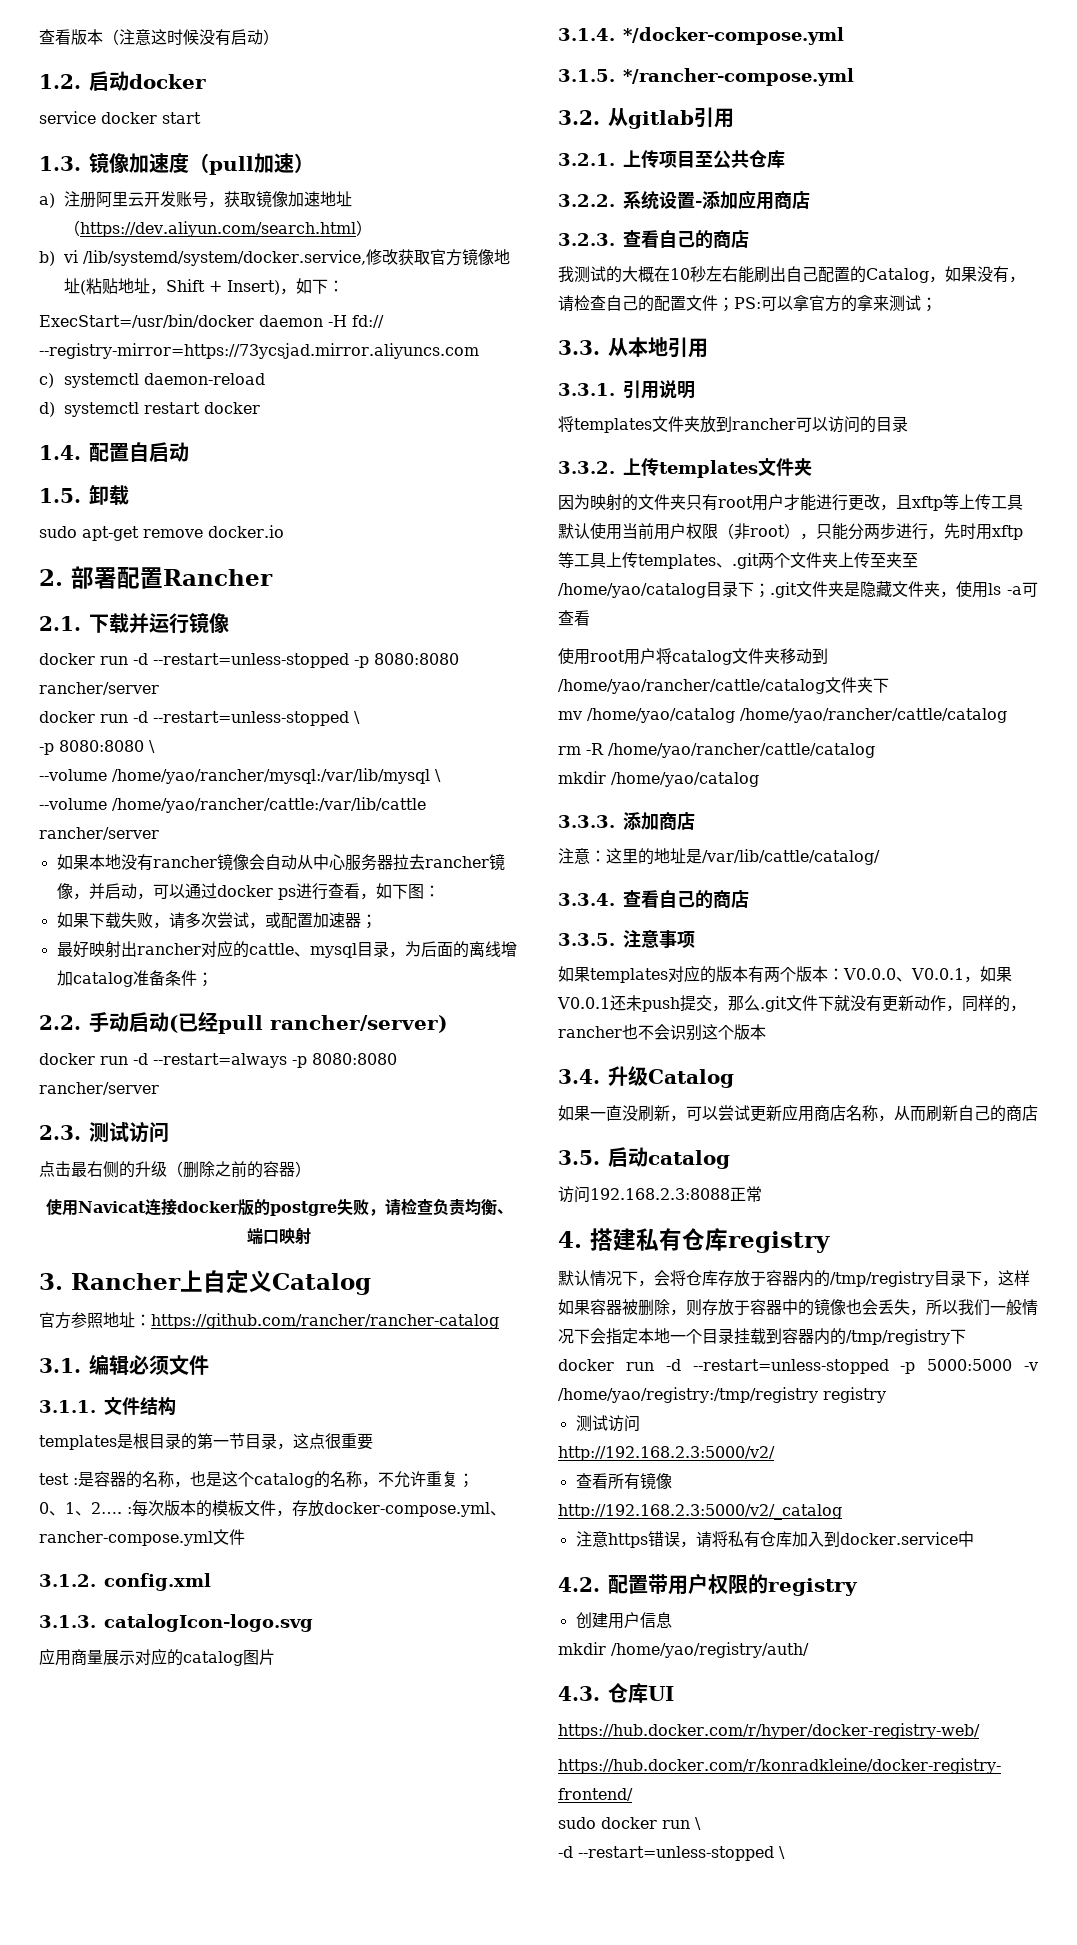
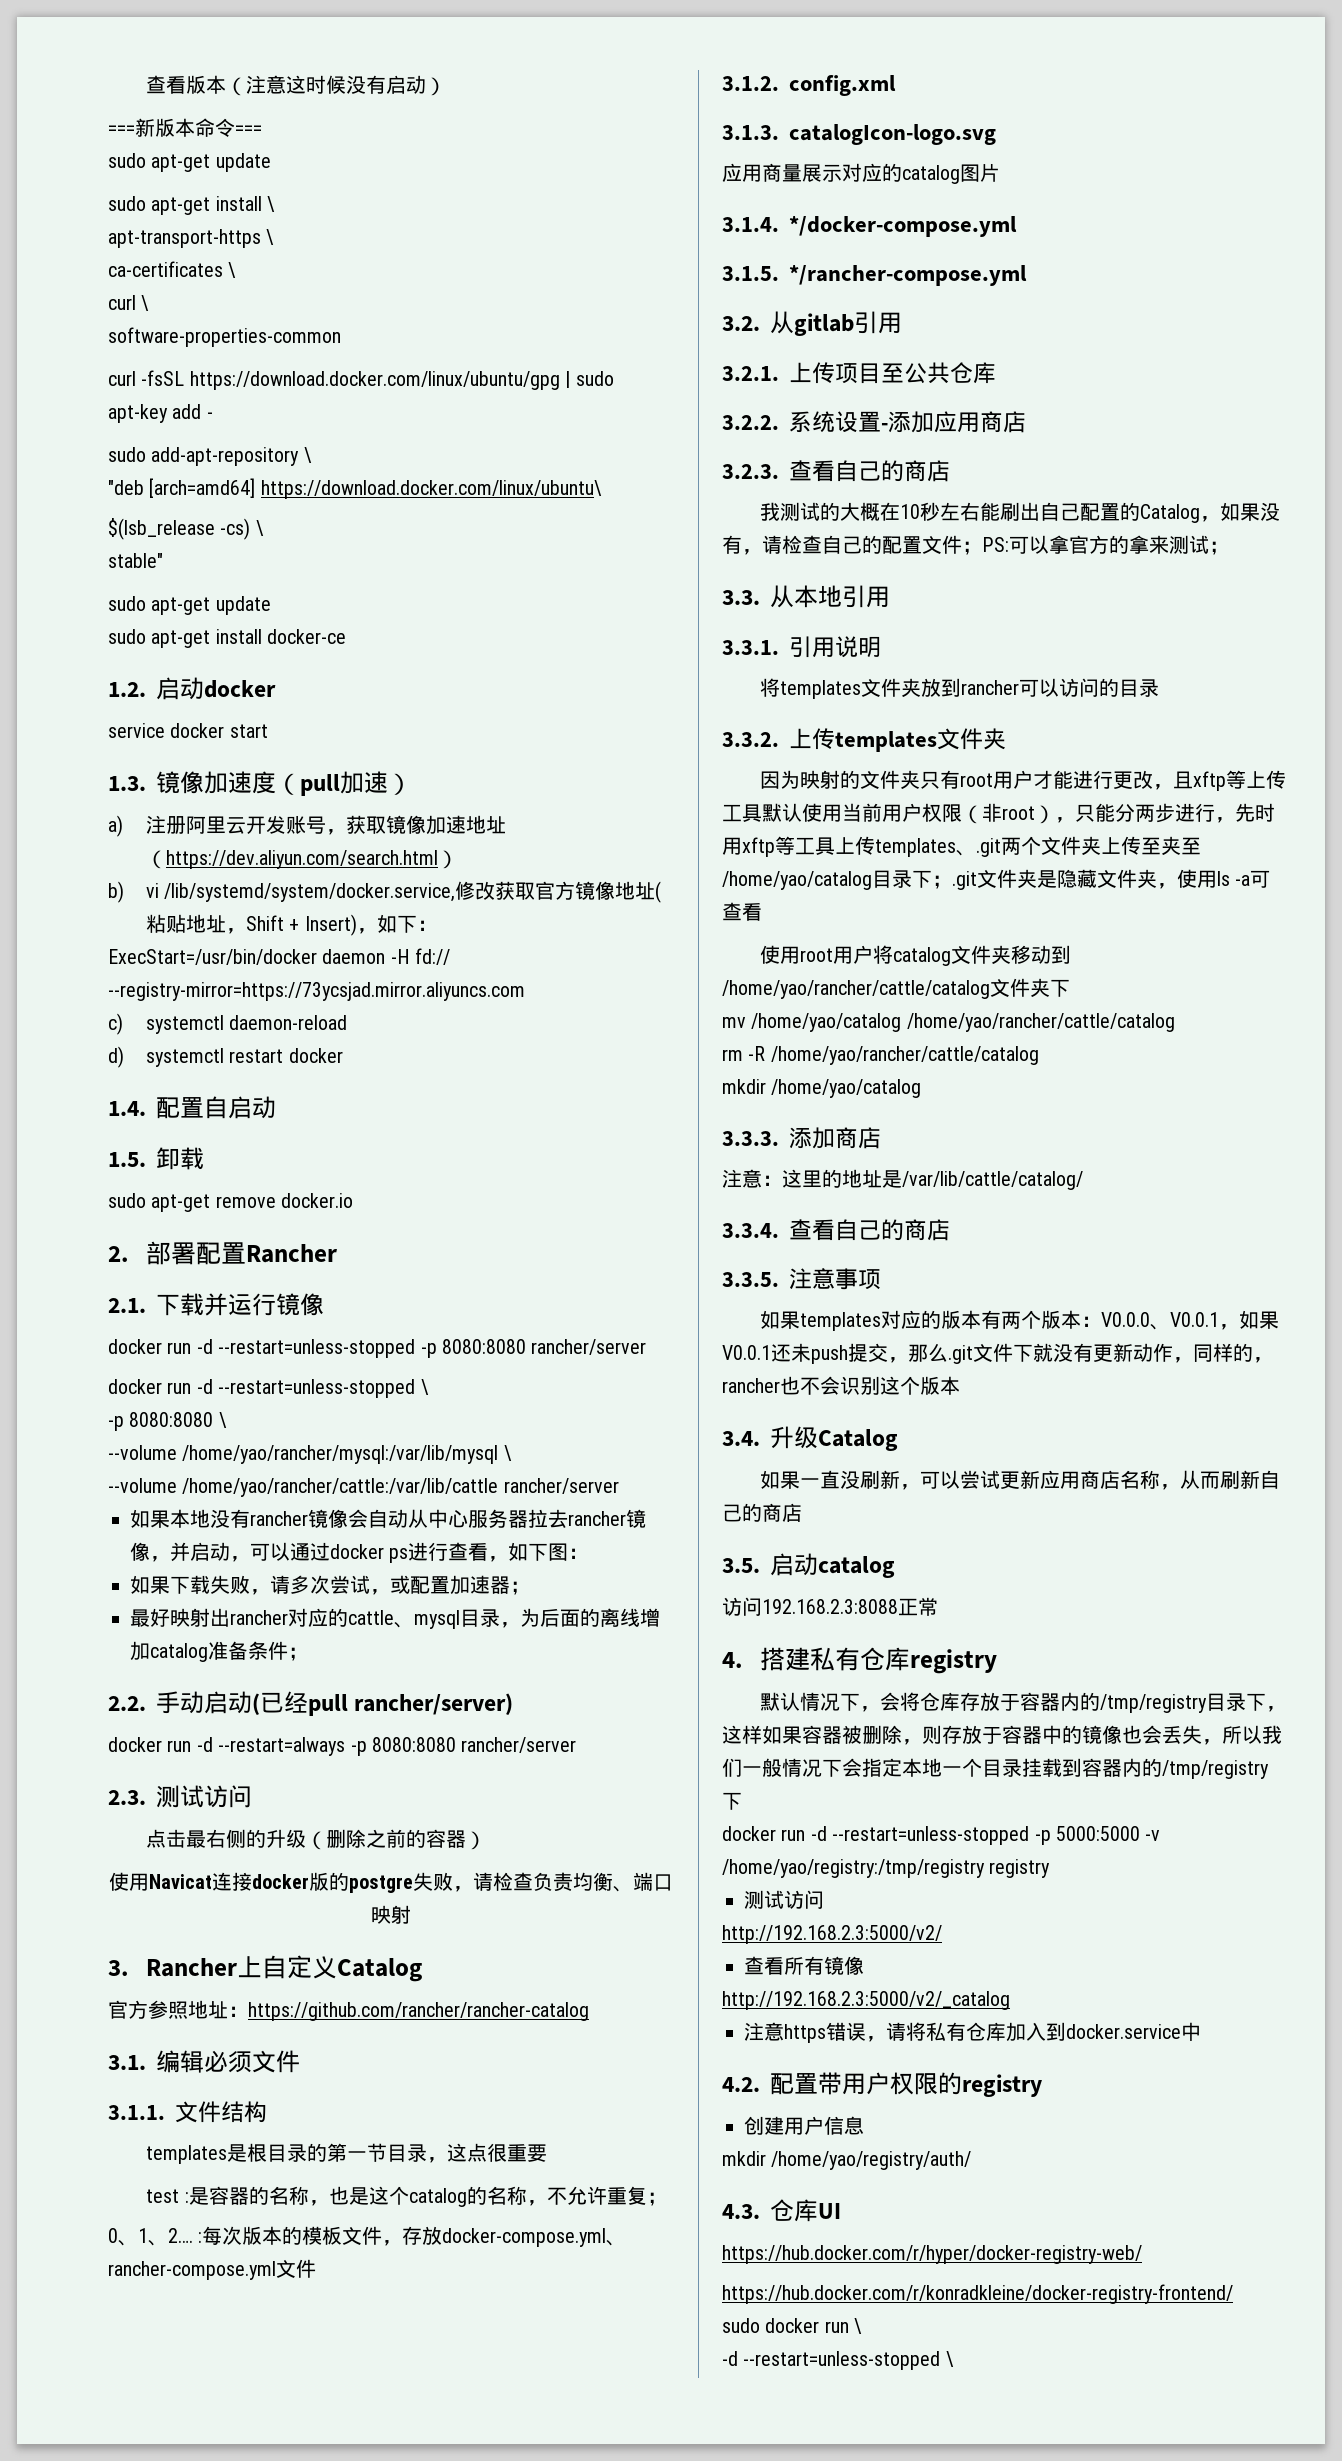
(279, 37) none -> [108,118,262,137] [108,153,271,172] [108,196,276,215] [108,229,275,248] [108,261,237,278] [108,295,150,311] [108,327,341,347] [108,370,614,390] [108,404,213,423] [108,447,312,466] [108,478,602,499] [108,518,264,540] [108,553,163,568] [108,596,271,615] [108,629,347,648] // ===新版本命令=== // sudo apt-get update // sudo apt-get install \ // apt-transport-https \ // ca-certificates \ // curl \ // software-properties-common // curl -fsSL https://download.docker.com/linux/ubuntu/gpg | sudo apt-key add - // sudo add-apt-repository \ // "deb [arch=amd64] https://download.docker.com/linux/ubuntu\ // $(lsb_release -cs) \ // stable" // sudo apt-get update // sudo apt-get install docker-ce

